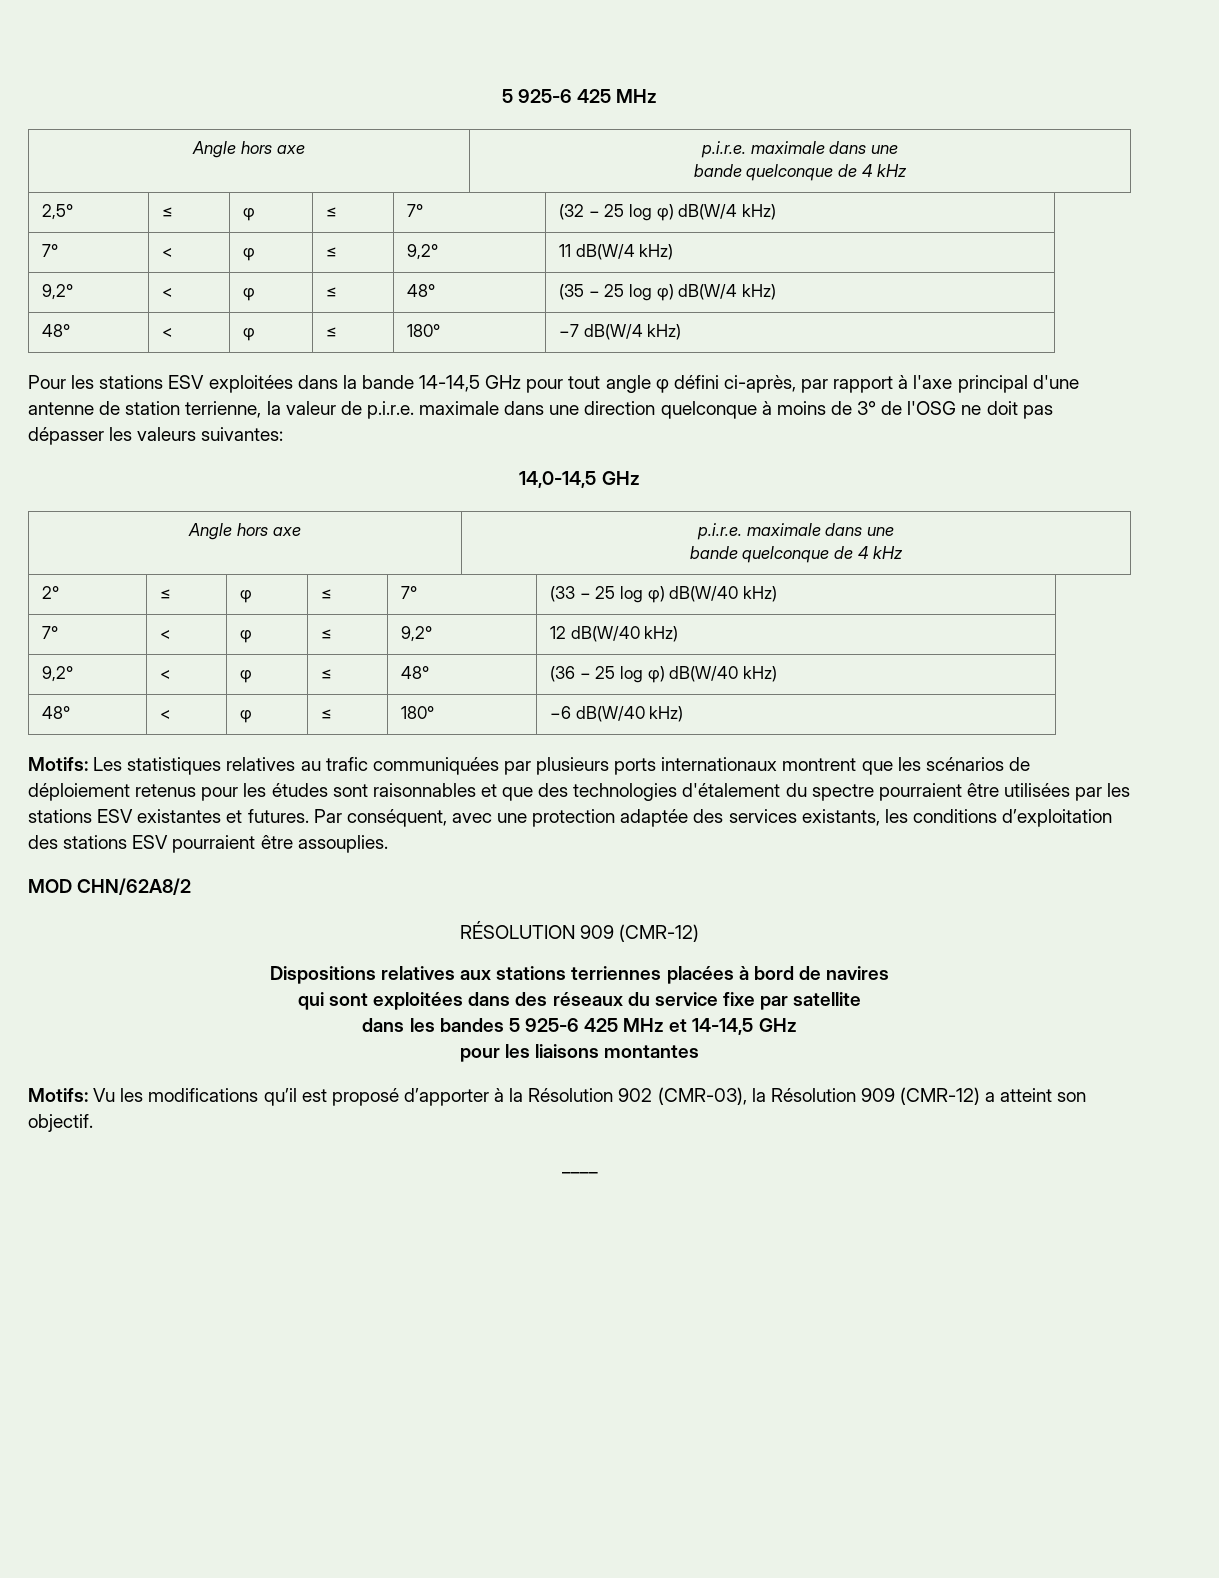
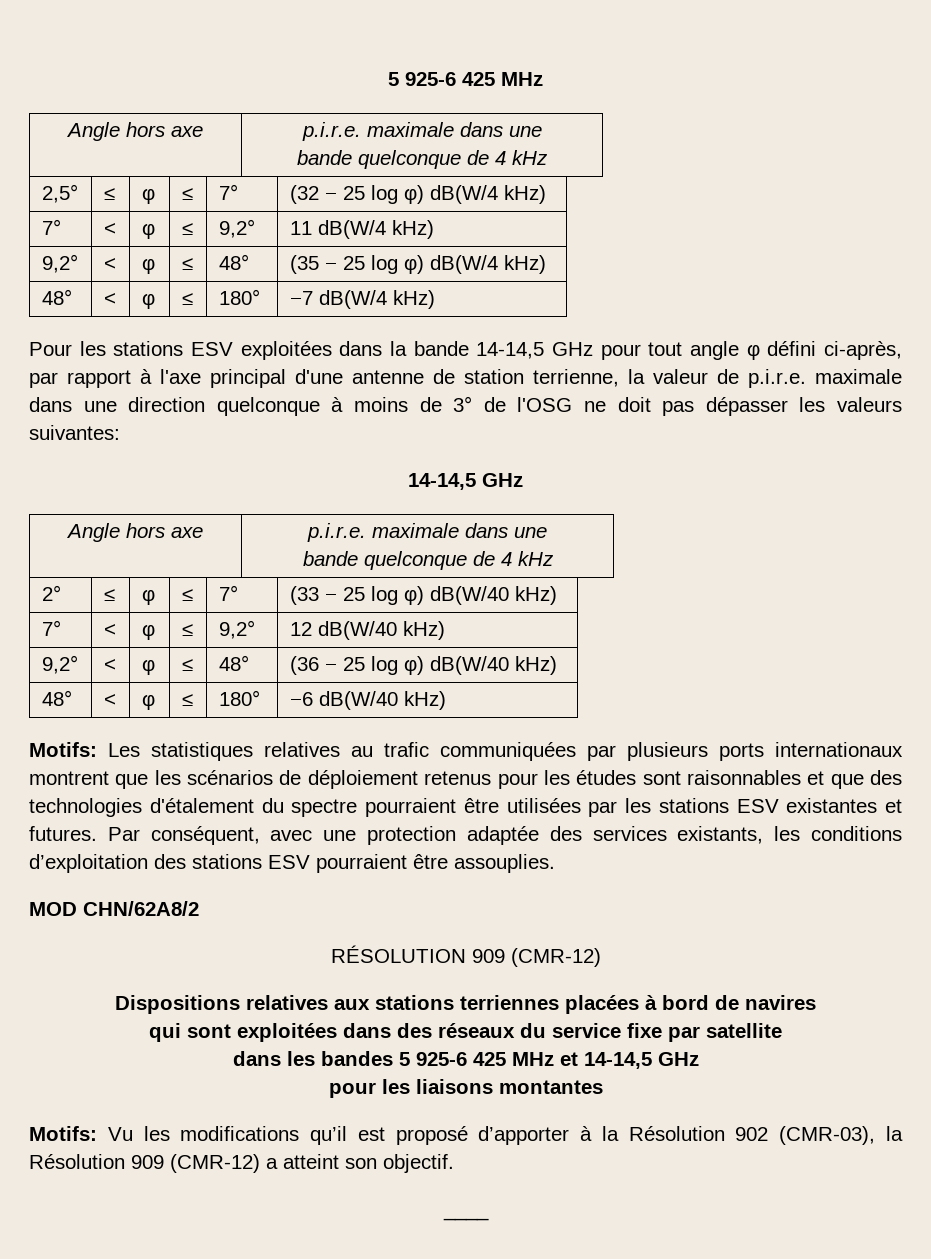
[519,471,597,488] 14,0-14,5 -> [408,473,476,490] 14-14,5

